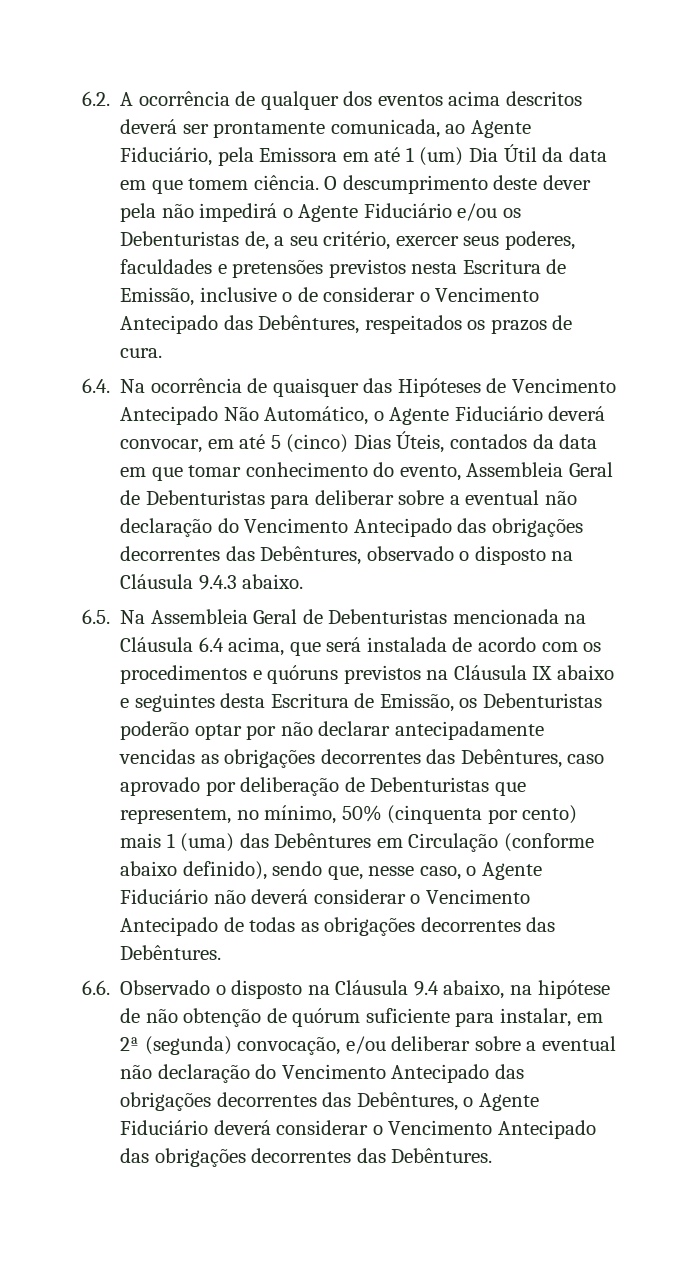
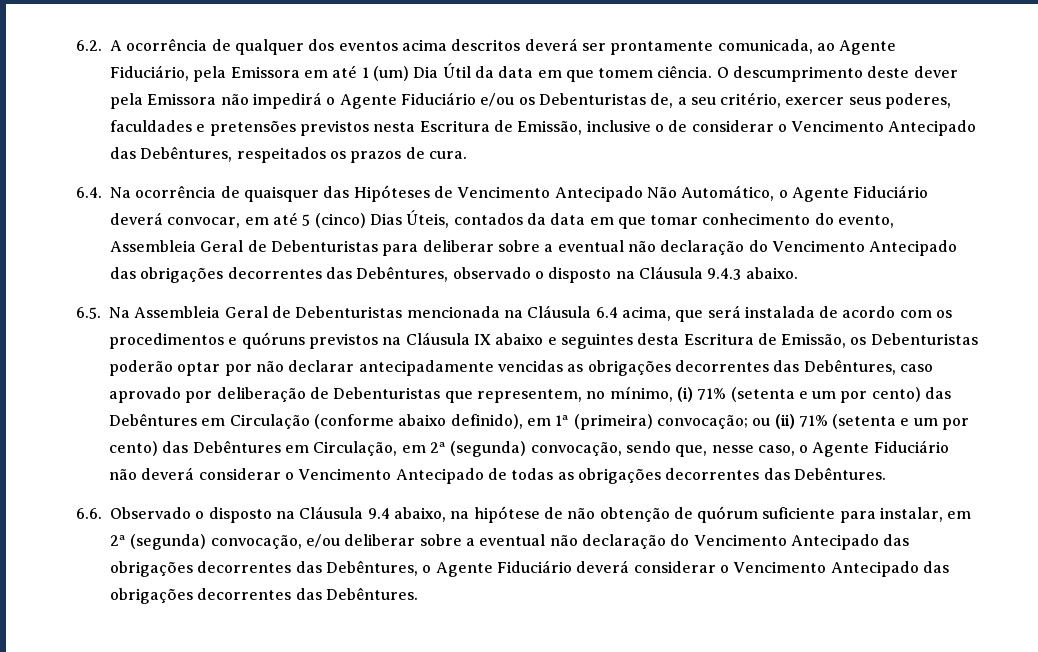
(157, 212) none -> [147,93,217,105] Emissora
[341,805,578,824] [120,833,235,852] 50% (cinquenta por cento) mais 1 (uma) -> [676,387,921,403] (i) 71% (setenta e um por cento)
(267, 870) none -> [526,414,970,430] [109,440,622,457] em 1ª (primeira) convocação; ou (ii) 71% (setenta e um por cento) das Debêntures em Circulação, em 2ª (segunda) convocação,

